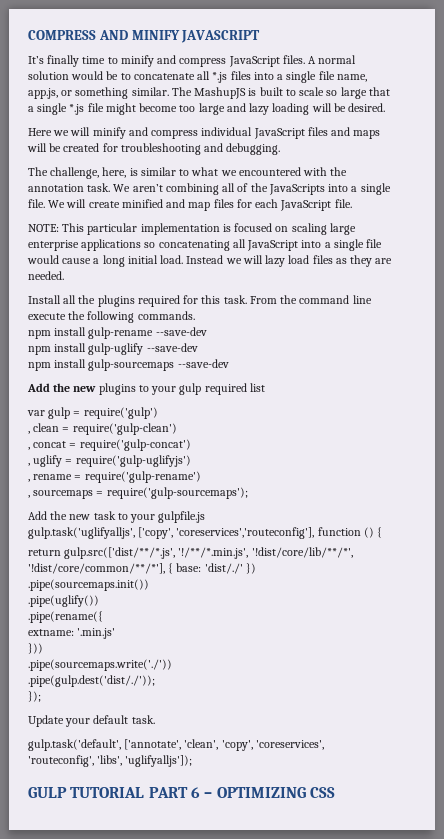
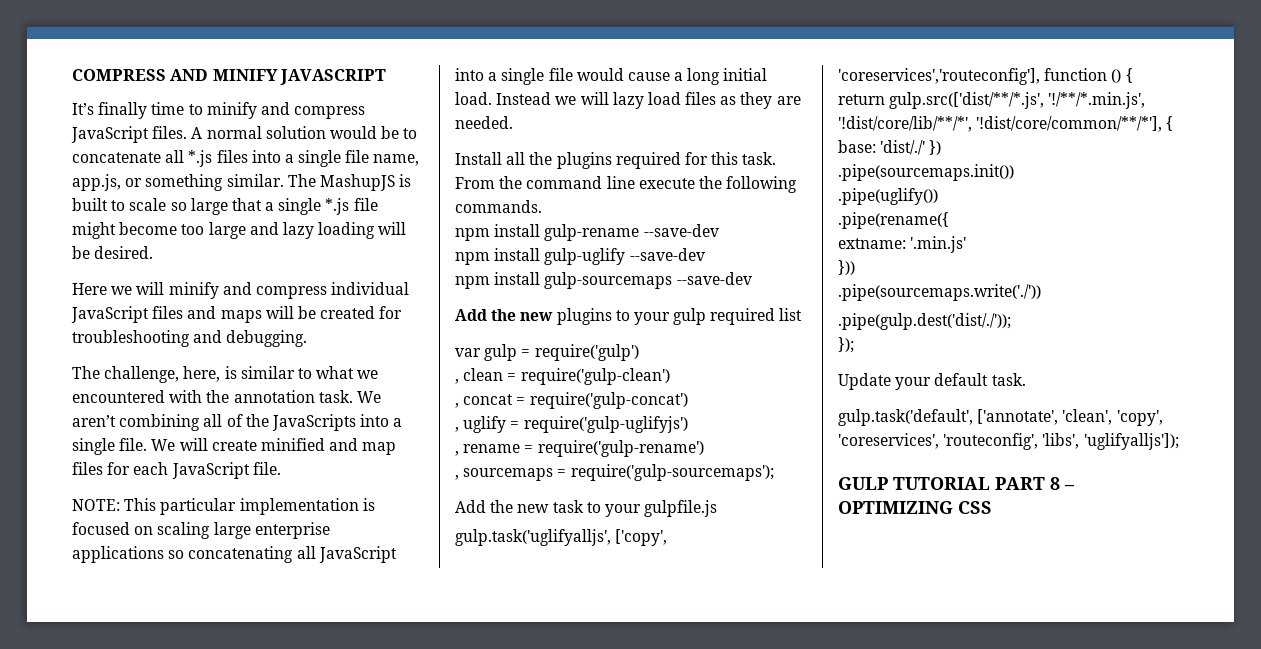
[190,787,200,798] 6 -> [1050,477,1060,490] 8

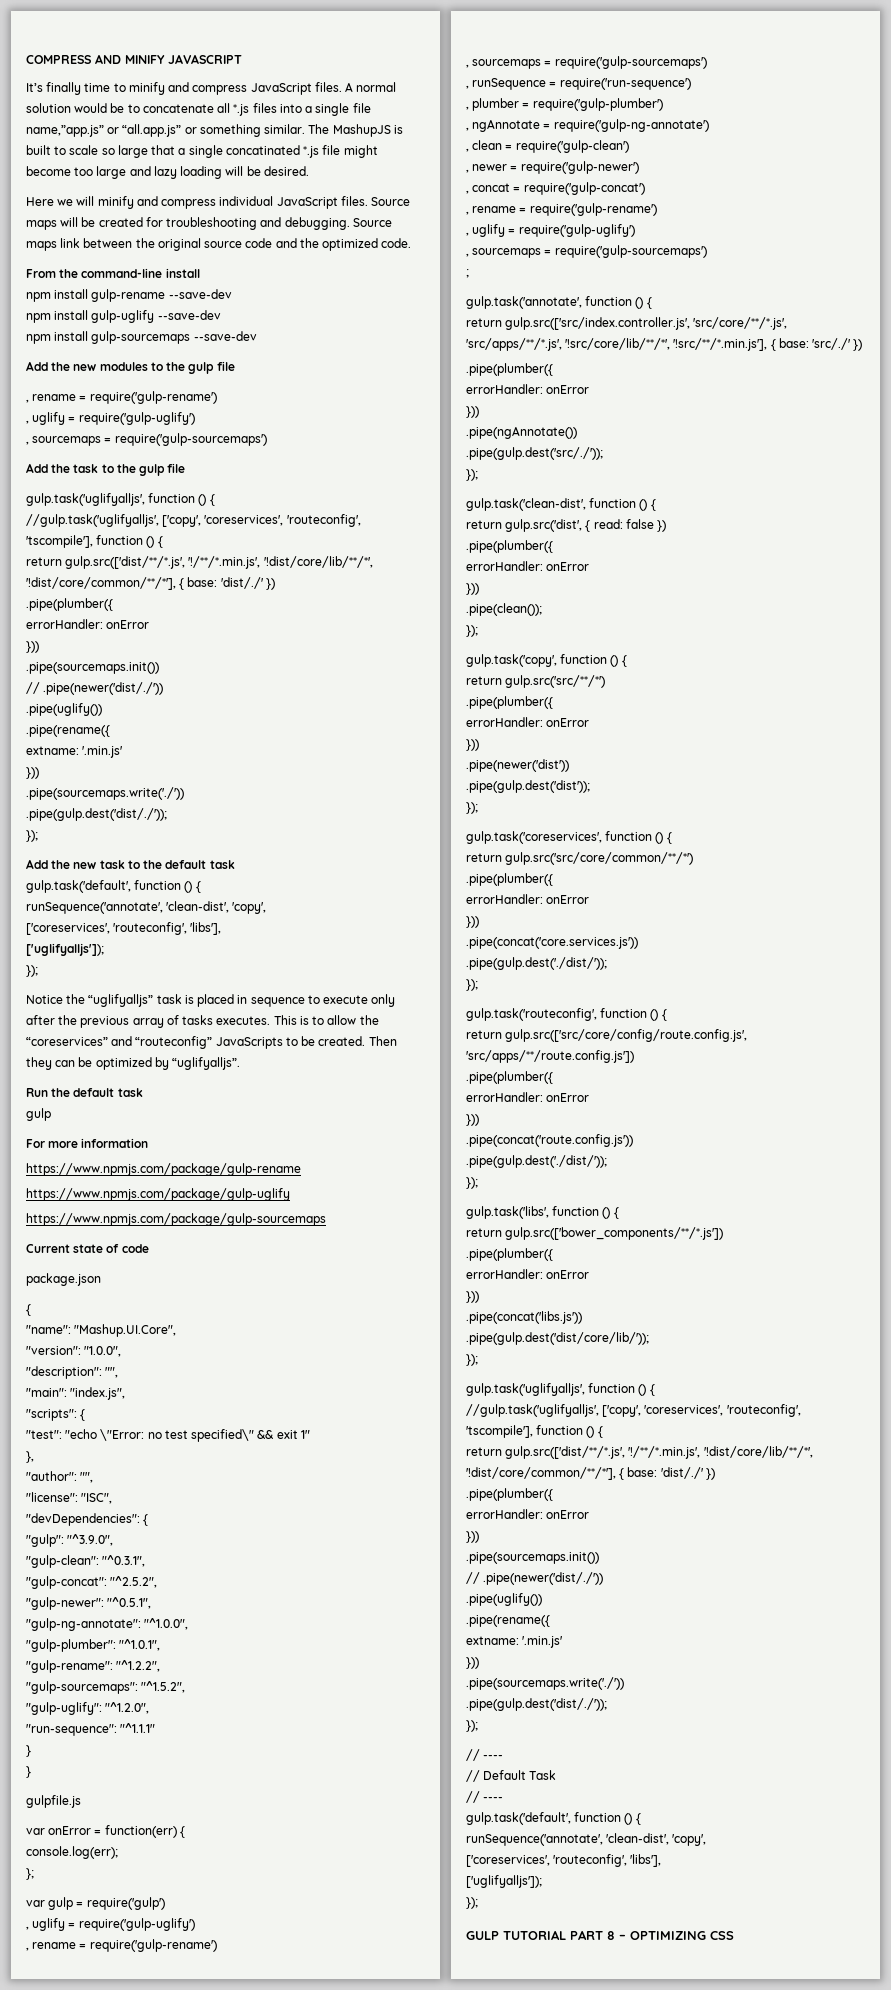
[373,154,420,166] [72,174,121,191] name, app.js, -> [26,124,182,137] name,”app.js” or “all.app.js”
(322, 206) none -> [225,145,300,155] concatinated
[152,306,217,319] files and -> [340,196,411,206] files. Source
[72,366,379,383] [72,390,381,403] [72,414,403,431] [72,438,397,455] [72,462,281,479] [72,498,375,515] [72,522,330,539] [72,546,397,563] [455,68,768,85] [455,92,801,109] [455,116,513,129] [455,152,777,169] [455,176,798,193] [455,200,542,213] // The challenge, here, is similar to what we encountered with the annotation task. We aren’t combining all of the JavaScripts into a single file. We will create minified and map files for each JavaScript file. // NOTE: This particular implementation is focused on scaling large enterprise applications so concatenating all JavaScript into a single file would cause a long initial load. Instead we will lazy load files as they are needed. // Install all the plugins required for this task. From the command line execute the following commands. -> [352,218,392,227] [26,238,412,251] [26,268,200,278] Source maps link between the original source code and the optimized code. // From the command-line install
[556,308,803,325] [455,344,639,361] [455,368,670,385] [455,392,688,409] [455,416,688,433] [455,440,704,457] [455,464,774,481] [455,500,718,517] [455,529,668,546] [838,68,1040,85] plugins to your gulp required list // var gulp = require('gulp') // , clean = require('gulp-clean') // , concat = require('gulp-concat') // , uglify = require('gulp-uglifyjs') // , rename = require('gulp-rename') // , sourcemaps = require('gulp-sourcemaps'); // Add the new task to your gulpfile.js // gulp.task('uglifyalljs', ['copy', 'coreservices','routeconfig'], -> [99,361,235,374] [26,391,217,404] [26,412,195,425] [26,433,267,446] [26,463,186,476] [26,493,215,506] [26,514,361,527] [26,535,93,548] modules to the gulp file // , rename = require('gulp-rename') // , uglify = require('gulp-uglify') // , sourcemaps = require('gulp-sourcemaps') // Add the task to the gulp file // gulp.task('uglifyalljs', function () { // //gulp.task('uglifyalljs', ['copy', 'coreservices', 'routeconfig', 'tscompile'],
[838,164,1014,181] [838,188,938,205] [838,212,949,229] [838,236,967,253] [838,260,855,275] [838,284,1041,301] [838,313,1011,330] [838,337,854,353] [838,373,1026,390] [838,409,1163,426] [838,433,1179,450] // .pipe(sourcemaps.init()) // .pipe(uglify()) // .pipe(rename({ // extname: '.min.js' // })) // .pipe(sourcemaps.write('./')) // .pipe(gulp.dest('dist/./')); // }); // Update your default task. // gulp.task('default', ['annotate', 'clean', 'copy', 'coreservices', 'routeconfig', 'libs', 'uglifyalljs']); -> [26,598,113,611] [26,619,150,629] [26,641,39,653] [26,662,159,674] [26,682,164,695] [26,703,102,716] [26,725,110,737] [26,746,123,758] [26,767,39,779] [26,787,184,800] [26,808,167,821] [26,830,38,842] [26,859,235,869] [26,880,201,893] [26,901,267,914] [26,922,222,935] [26,943,104,956] [26,965,38,977] [26,994,396,1007] [26,1015,379,1028] [26,1036,397,1049] [26,1057,241,1070] [26,1088,143,1097] [26,1108,51,1121] [26,1138,149,1148] [26,1163,301,1176] [26,1188,290,1201] [26,1213,326,1226] [26,1244,149,1253] [26,1273,101,1286] [26,1304,31,1316] [26,1324,177,1337] [26,1346,122,1357] [26,1366,119,1379] [26,1387,126,1400] [26,1409,86,1421] [26,1429,310,1442] [26,1451,34,1463] [26,1471,94,1483] [26,1492,113,1504] [26,1513,149,1526] [26,1534,114,1547] [26,1555,146,1568] [26,1576,158,1589] [26,1597,152,1610] [26,1618,189,1631] [26,1639,161,1652] [26,1660,161,1673] [26,1681,186,1694] [26,1702,150,1715] [26,1723,156,1736] [26,1745,31,1757] [26,1766,31,1778] [26,1795,81,1808] [26,1825,185,1838] [26,1846,118,1859] [26,1868,34,1880] [26,1897,165,1910] [26,1918,195,1931] [26,1939,217,1952] [466,56,707,69] [466,78,691,90] [466,98,663,111] [466,119,709,132] [466,140,629,153] [466,161,639,174] [466,182,645,195] [466,203,657,216] [466,224,635,237] [466,245,707,258] [466,269,469,278] [466,296,652,309] [466,317,788,330] [466,338,863,351] [466,363,553,376] [466,384,590,394] [466,406,479,418] [466,426,577,439] [466,447,603,460] [466,469,478,481] [466,498,656,511] [466,519,667,532] [466,540,553,553] [466,561,590,571] [466,583,479,595] [466,603,542,616] [466,625,478,637] [466,654,627,667] [466,675,606,688] [466,696,553,709] [466,717,590,727] [466,739,479,751] [466,759,569,772] [466,780,590,793] [466,802,478,814] [466,831,672,844] [466,852,694,865] [466,873,553,886] [466,894,590,904] [466,916,479,928] [466,937,638,949] [466,957,607,970] [466,979,478,991] [466,1008,667,1021] [466,1029,748,1042] [466,1050,634,1063] [466,1071,553,1084] [466,1092,590,1102] [466,1114,479,1126] [466,1134,633,1147] [466,1155,607,1168] [466,1177,478,1189] [466,1206,619,1219] [466,1227,724,1240] [466,1248,553,1261] [466,1269,590,1279] [466,1291,479,1303] [466,1311,582,1324] [466,1332,649,1345] [466,1354,478,1366] [466,1383,655,1396] [466,1404,801,1417] [466,1425,603,1438] [466,1446,813,1459] [466,1467,715,1480] [466,1488,553,1501] [466,1509,590,1519] [466,1531,479,1543] [466,1552,599,1564] [466,1572,604,1585] [466,1593,542,1606] [466,1615,550,1627] [466,1636,563,1648] [466,1657,479,1669] [466,1677,624,1690] [466,1698,607,1711] [466,1720,478,1732] [466,1749,504,1761] [466,1770,557,1782] [466,1791,504,1803] [466,1812,641,1825] [466,1833,707,1846] [466,1854,662,1867] [466,1875,542,1888] [466,1897,478,1909] // .pipe(plumber({ // errorHandler: onError // })) // .pipe(sourcemaps.init()) // // .pipe(newer('dist/./')) // .pipe(uglify()) // .pipe(rename({ // extname: '.min.js' // })) // .pipe(sourcemaps.write('./')) // .pipe(gulp.dest('dist/./')); // }); // Add the new task to the default task // gulp.task('default', function () { // runSequence('annotate', 'clean-dist', 'copy', // ['coreservices', 'routeconfig', 'libs'], // ['uglifyalljs']); // }); // Notice the “uglifyalljs” task is placed in sequence to execute only after the previous array of tasks executes. This is to allow the “coreservices” and “routeconfig” JavaScripts to be created. Then they can be optimized by “uglifyalljs”. // Run the default task // gulp // For more information // https://www.npmjs.com/package/gulp-rename // https://www.npmjs.com/package/gulp-uglify // https://www.npmjs.com/package/gulp-sourcemaps // Current state of code // package.json // { // "name": "Mashup.UI.Core", // "version": "1.0.0", // "description": "", // "main": "index.js", // "scripts": { // "test": "echo \"Error: no test specified\" && exit 1" // }, // "author": "", // "license": "ISC", // "devDependencies": { // "gulp": "^3.9.0", // "gulp-clean": "^0.3.1", // "gulp-concat": "^2.5.2", // "gulp-newer": "^0.5.1", // "gulp-ng-annotate": "^1.0.0", // "gulp-plumber": "^1.0.1", // "gulp-rename": "^1.2.2", // "gulp-sourcemaps": "^1.5.2", // "gulp-uglify": "^1.2.0", // "run-sequence": "^1.1.1" // } // } // gulpfile.js // var onError = function(err) { // console.log(err); // }; // var gulp = require('gulp') // , uglify = require('gulp-uglify') // , rename = require('gulp-rename') // , sourcemaps = require('gulp-sourcemaps') // , runSequence = require('run-sequence') // , plumber = require('gulp-plumber') // , ngAnnotate = require('gulp-ng-annotate') // , clean = require('gulp-clean') // , newer = require('gulp-newer') // , concat = require('gulp-concat') // , rename = require('gulp-rename') // , uglify = require('gulp-uglify') // , sourcemaps = require('gulp-sourcemaps') // ; // gulp.task('annotate', function () { // return gulp.src(['src/index.controller.js', 'src/core/**/*.js', 'src/apps/**/*.js', '!src/core/lib/**/*', '!src/**/*.min.js'], { base: 'src/./' }) // .pipe(plumber({ // errorHandler: onError // })) // .pipe(ngAnnotate()) // .pipe(gulp.dest('src/./')); // }); // gulp.task('clean-dist', function () { // return gulp.src('dist', { read: false }) // .pipe(plumber({ // errorHandler: onError // })) // .pipe(clean()); // }); // gulp.task('copy', function () { // return gulp.src('src/**/*') // .pipe(plumber({ // errorHandler: onError // })) // .pipe(newer('dist')) // .pipe(gulp.dest('dist')); // }); // gulp.task('coreservices', function () { // return gulp.src('src/core/common/**/*') // .pipe(plumber({ // errorHandler: onError // })) // .pipe(concat('core.services.js')) // .pipe(gulp.dest('./dist/')); // }); // gulp.task('routeconfig', function () { // return gulp.src(['src/core/config/route.config.js', 'src/apps/**/route.config.js']) // .pipe(plumber({ // errorHandler: onError // })) // .pipe(concat('route.config.js')) // .pipe(gulp.dest('./dist/')); // }); // gulp.task('libs', function () { // return gulp.src(['bower_components/**/*.js']) // .pipe(plumber({ // errorHandler: onError // })) // .pipe(concat('libs.js')) // .pipe(gulp.dest('dist/core/lib/')); // }); // gulp.task('uglifyalljs', function () { // //gulp.task('uglifyalljs', ['copy', 'coreservices', 'routeconfig', 'tscompile'], function () { // return gulp.src(['dist/**/*.js', '!/**/*.min.js', '!dist/core/lib/**/*', '!dist/core/common/**/*'], { base: 'dist/./' }) // .pipe(plumber({ // errorHandler: onError // })) // .pipe(sourcemaps.init()) // // .pipe(newer('dist/./')) // .pipe(uglify()) // .pipe(rename({ // extname: '.min.js' // })) // .pipe(sourcemaps.write('./')) // .pipe(gulp.dest('dist/./')); // }); // // ---- // // Default Task // // ---- // gulp.task('default', function () { // runSequence('annotate', 'clean-dist', 'copy', // ['coreservices', 'routeconfig', 'libs'], // ['uglifyalljs']); // });

